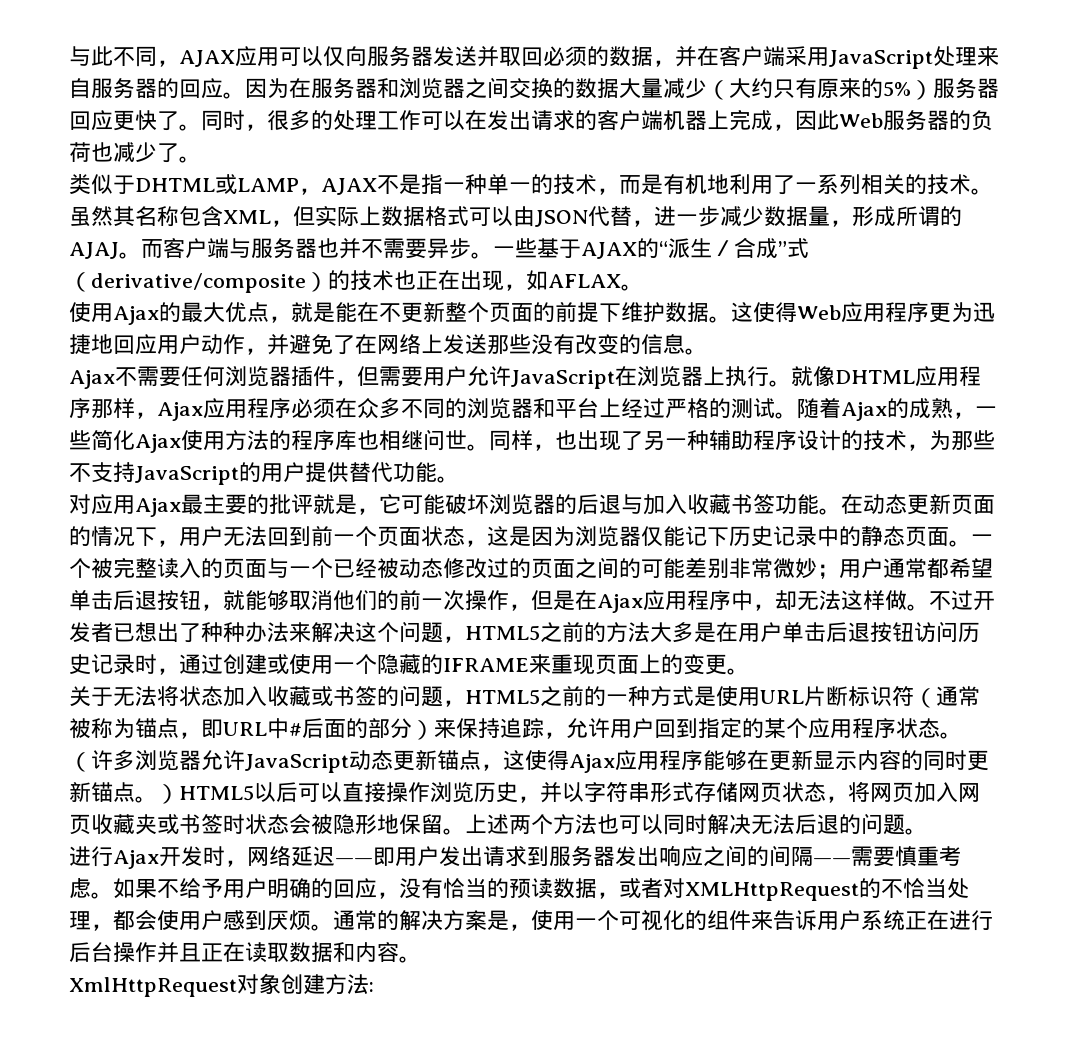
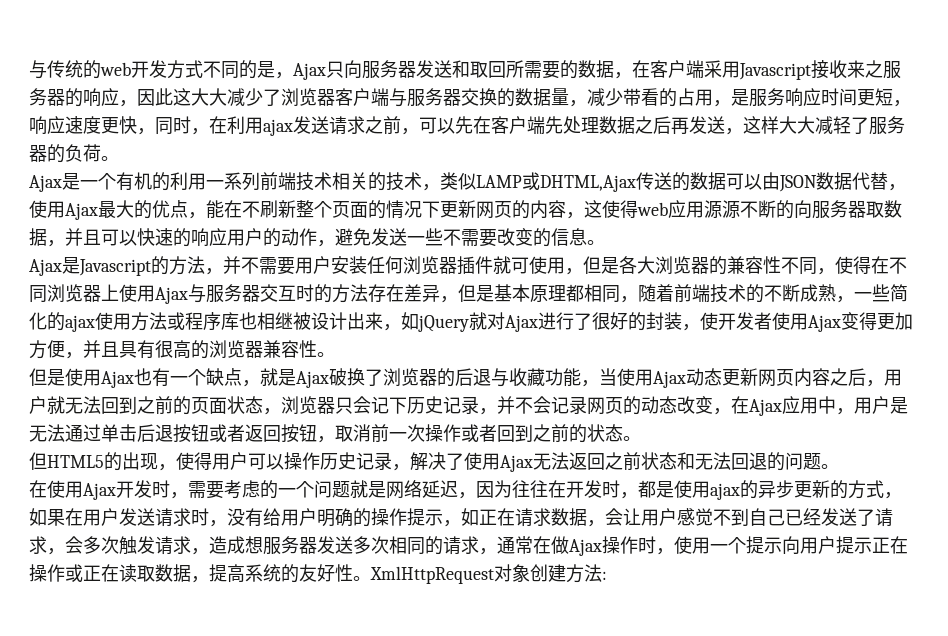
[69,46,587,67] 与此不同，AJAX应用可以仅向服务器发送并取回必须 -> [29,60,560,80] 与传统的web开发方式不同的是，Ajax只向服务器发送和取回所需要
[675,46,697,67] 并 -> (632, 75) none
[829,46,999,69] [69,77,999,100] [69,109,993,131] [69,142,201,163] [69,174,993,195] [69,206,962,227] [69,237,809,259] [69,270,643,293] [69,301,995,325] [69,333,707,355] [69,366,981,389] [69,398,909,421] JavaScript处理来自服务器的回应。因为在服务器和浏览器之间交换的数据大量减少（大约只有原来的5%）服务器回应更快了。同时，很多的处理工作可以在发出请求的客户端机器上完成，因此Web服务器的负荷也减少了。 // 类似于DHTML或LAMP，AJAX不是指一种单一的技术，而是有机地利用了一系列相关的技术。虽然其名称包含XML，但实际上数据格式可以由JSON代替，进一步减少数据量，形成所谓的AJAJ。而客户端与服务器也并不需要异步。一些基于AJAX的“派生／合成”式（derivative/composite）的技术也正在出现，如AFLAX。 // 使用Ajax的最大优点，就是能在不更新整个页面的前提下维护数据。这使得Web应用程序更为迅捷地回应用户动作，并避免了在网络上发送那些没有改变的信息。 // Ajax不需要任何浏览器插件，但需要用户允许JavaScript在浏览器上执行。就像DHTML应用程序那样，Ajax应用程序必须在众多不同的浏览器和平台上经过严格的测试。随着Ajax的 -> [739,60,901,80] [29,88,911,107] [29,116,905,136] [29,144,119,163] [29,172,906,192] [29,200,902,220] [29,228,605,247] [29,256,907,276] [29,284,800,304] Javascript接收来之服务器的响应，因此这大大减少了浏览器客户端与服务器交换的数据量，减少带看的占用，是服务响应时间更短，响应速度更快，同时，在利用ajax发送请求之前，可以先在客户端先处理数据之后再发送，这样大大减轻了服务器的负荷。 // Ajax是一个有机的利用一系列前端技术相关的技术，类似LAMP或DHTML,Ajax传送的数据可以由JSON数据代替，使用Ajax最大的优点，能在不刷新整个页面的情况下更新网页的内容，这使得web应用源源不断的向服务器取数据，并且可以快速的响应用户的动作，避免发送一些不需要改变的信息。 // Ajax是Javascript的方法，并不需要用户安装任何浏览器插件就可使用，但是各大浏览器的兼容性不同，使得在不同浏览器上使用Ajax与服务器交互时的方法存在差异，但是基本原理都相同，随着前端技术的不断
[135,434,181,453] Ajax -> [47,312,95,332] 的ajax
[269,430,291,450] 的 -> [167,312,185,330] 或
[423,429,995,451] [69,462,459,485] [69,494,995,517] [69,526,223,547] 问世。同样，也出现了另一种辅助程序设计的技术，为那些不支持JavaScript的用户提供替代功能。 // 对应用Ajax最主要的批评就是，它可能破坏浏览器的后退与加入收藏书签功能。在动态更新页面的情况下，用户 -> [293,312,913,332] [29,340,335,359] [29,368,902,388] [29,396,65,414] 被设计出来，如jQuery就对Ajax进行了很好的封装，使开发者使用Ajax变得更加方便，并且具有很高的浏览器兼容性。 // 但是使用Ajax也有一个缺点，就是Ajax破换了浏览器的后退与收藏功能，当使用Ajax动态更新网页内容之后，用户就
[311,525,377,546] 前一个 -> [137,396,191,415] 之前的
[487,526,993,547] [69,557,993,579] [69,589,995,613] [69,621,980,643] [69,654,749,675] [69,685,980,708] [69,718,962,740] [69,750,989,773] [69,781,980,804] [69,814,817,835] 这是因为浏览器仅能记下历史记录中的静态页面。一个被完整读入的页面与一个已经被动态修改过的页面之间的可能差别非常微妙；用户通常都希望单击后退按钮，就能够取消他们的前一次操作，但是在Ajax应用程序中，却无法这样做。不过开发者已想出了种种办法来解决这个问题，HTML5之前的方法大多是在用户单击后退按钮访问历史记录时，通过创建或使用一个隐藏的IFRAME来重现页面上的变更。 // 关于无法将状态加入收藏或书签的问题，HTML5之前的一种方式是使用URL片断标识符（通常被称为锚点，即URL中#后面的部分）来保持追踪，允许用户回到指定的某个应用程序状态。（许多浏览器允许JavaScript动态更新锚点，这使得Ajax应用程序能够在更新显示内容的同时更新锚点。）HTML5以后可以直接操作浏览历史，并以字符串形式存储网页状态，将网页加入网页收藏夹或书签时状态会被隐形地保留。上述两个方法也可以同时解决无法后 -> [281,396,908,416] [29,424,641,443] [29,452,749,472] 浏览器只会记下历史记录，并不会记录网页的动态改变，在Ajax应用中，用户是无法通过单击后退按钮或者返回按钮，取消前一次操作或者回到之前的状态。 // 但HTML5的出现，使得用户可以操作历史记录，解决了使用Ajax无法返回之前状态和无法回
[69,846,113,867] 进行 -> [29,480,83,498] 在使用
[247,845,961,867] [69,878,969,901] [69,910,993,931] [69,942,421,963] 网络延迟——即用户发出请求到服务器发出响应之间的间隔——需要慎重考虑。如果不给予用户明确的回应，没有恰当的预读数据，或者对XMLHttpRequest的不恰当处理，都会使用户感到厌烦。通常的解决方案是，使用一个可视化的组件来告诉用户系统正在进行后台操作并且正在读取数据和内容。 // -> [188,480,902,500] [29,508,893,527] [29,536,908,556] [29,564,371,583] 需要考虑的一个问题就是网络延迟，因为往往在开发时，都是使用ajax的异步更新的方式，如果在用户发送请求时，没有给用户明确的操作提示，如正在请求数据，会让用户感觉不到自己已经发送了请求，会多次触发请求，造成想服务器发送多次相同的请求，通常在做Ajax操作时，使用一个提示向用户提示正在操作或正在读取数据，提高系统的友好性。

